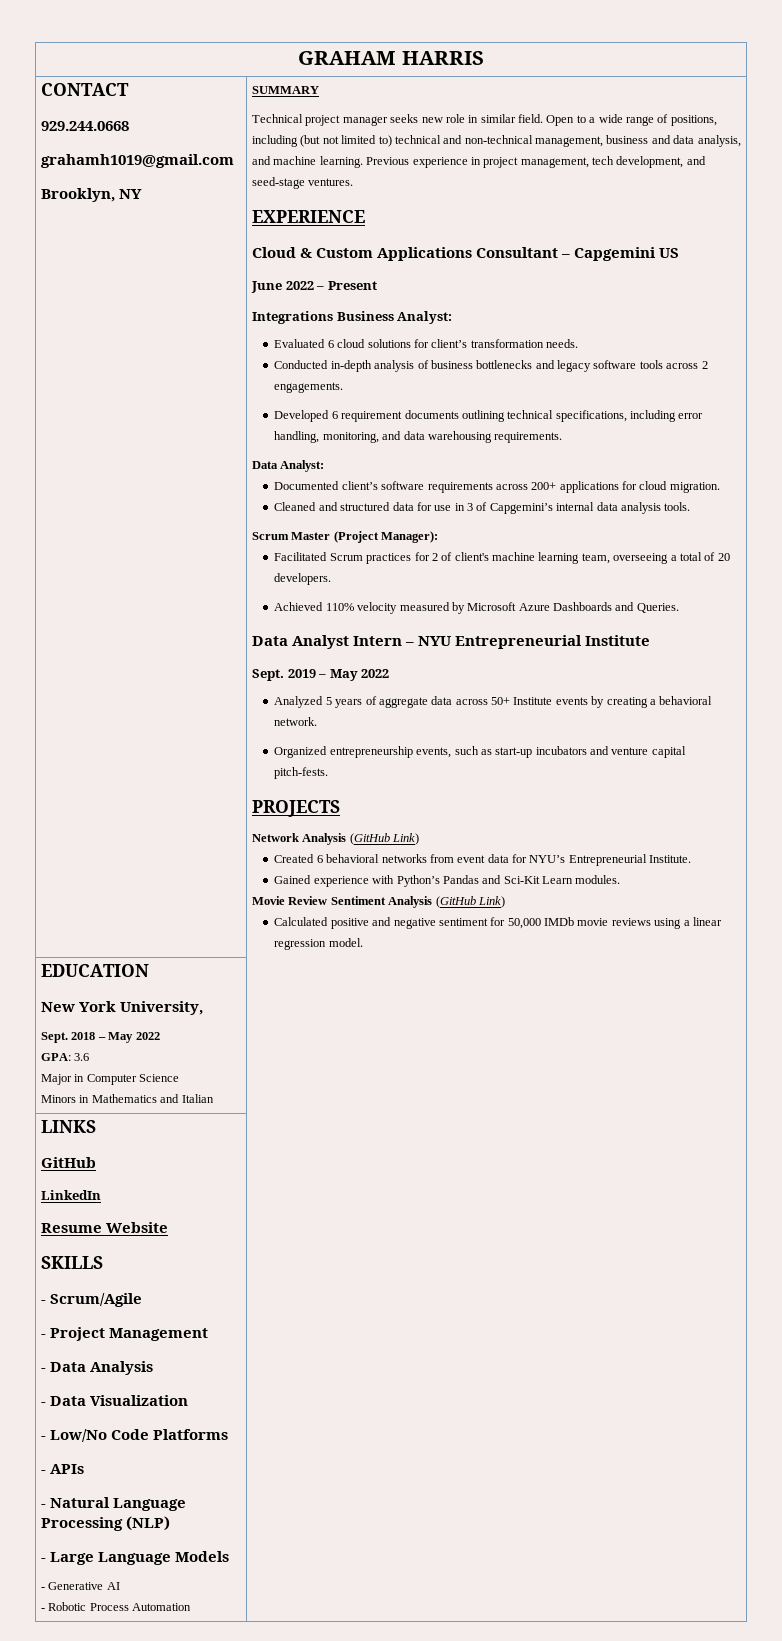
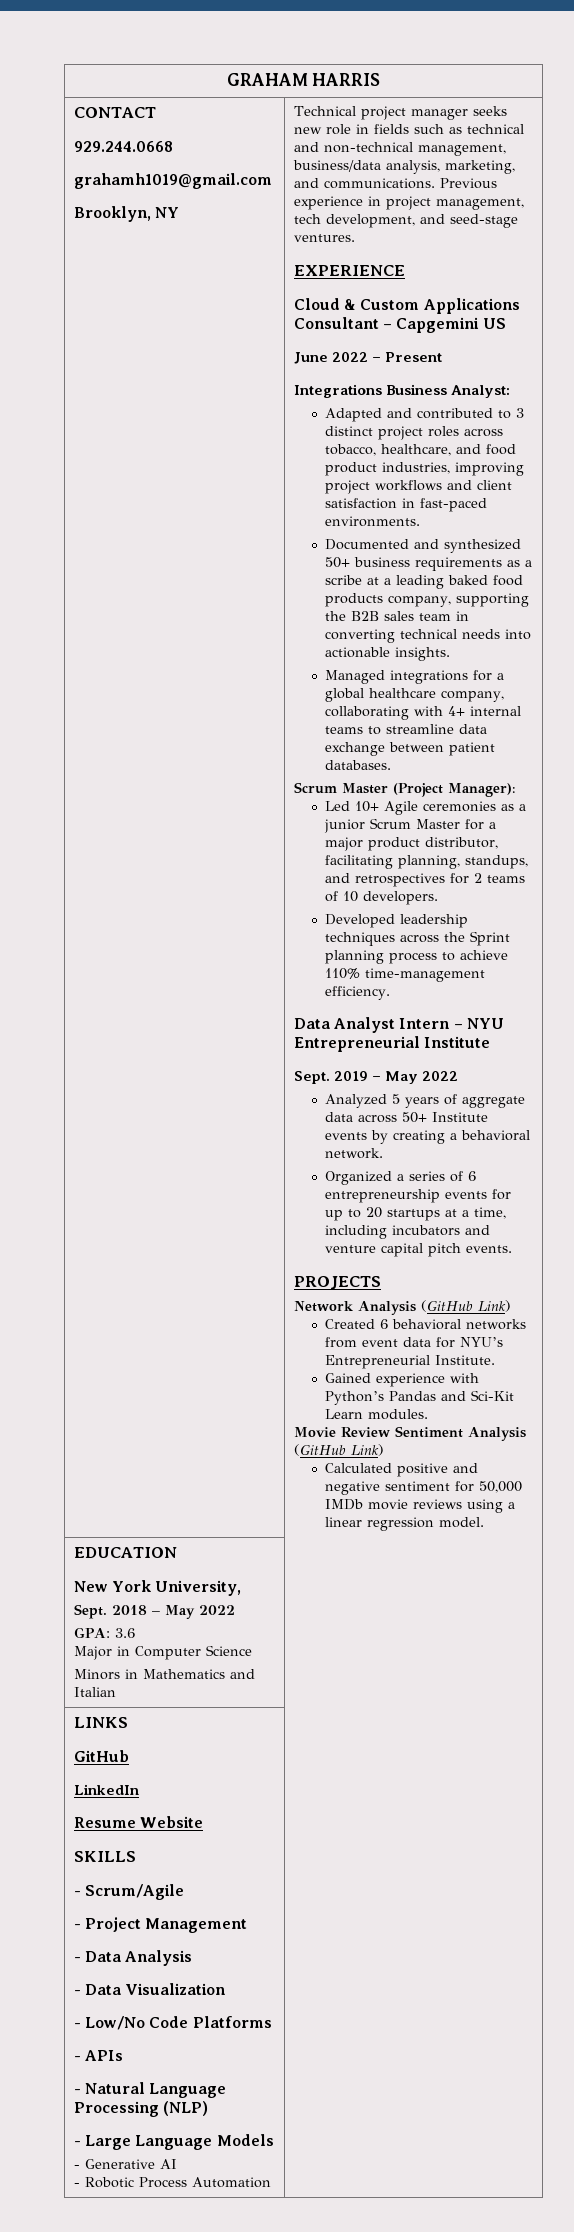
[252,86,320,94] SUMMARY // -> (179, 212) none
[480,114,717,126] [252,135,741,147] [252,156,363,168] similar field. Open to a wide range of positions, including (but not limited to) technical and non-technical management, business and data analysis, and machine learning. -> [373,124,524,134] [293,142,506,156] [292,160,515,174] [293,178,435,189] fields such as technical and non-technical management, business/data analysis, marketing, and communications.
[274,339,579,348] [274,360,708,372] [274,382,344,393] [274,410,704,422] [274,431,563,443] [252,460,325,472] [274,481,720,493] [274,502,691,514] [252,531,439,543] [274,552,730,564] [274,573,332,585] [274,602,679,614] Evaluated 6 cloud solutions for client’s transformation needs. // Conducted in-depth analysis of business bottlenecks and legacy software tools across 2 engagements. // Developed 6 requirement documents outlining technical specifications, including error handling, monitoring, and data warehousing requirements. // Data Analyst: // Documented client’s software requirements across 200+ applications for cloud migration. // Cleaned and structured data for use in 3 of Capgemini’s internal data analysis tools. // Scrum Master (Project Manager): // Facilitated Scrum practices for 2 of client's machine learning team, overseeing a total of 20 developers. // Achieved 110% velocity measured by Microsoft Azure Dashboards and Queries. -> [324,408,524,422] [324,426,503,440] [324,444,516,456] [324,462,524,476] [324,480,512,494] [324,498,487,512] [324,516,420,527] [324,539,521,553] [324,557,532,571] [324,575,523,589] [324,593,529,607] [324,611,469,621] [324,629,531,643] [324,647,450,661] [324,670,504,684] [324,688,504,702] [324,706,521,720] [324,724,487,735] [324,742,495,756] [324,760,391,770] [293,782,516,797] [324,801,526,815] [323,818,496,833] [324,837,498,851] [324,855,528,869] [324,873,525,887] [324,891,438,905] [324,914,468,928] [324,931,510,946] [324,950,508,964] [324,968,485,982] [324,986,390,1000] Adapted and contributed to 3 distinct project roles across tobacco, healthcare, and food product industries, improving project workflows and client satisfaction in fast-paced environments. // Documented and synthesized 50+ business requirements as a scribe at a leading baked food products company, supporting the B2B sales team in converting technical needs into actionable insights. // Managed integrations for a global healthcare company, collaborating with 4+ internal teams to streamline data exchange between patient databases. // Scrum Master (Project Manager): // Led 10+ Agile ceremonies as a junior Scrum Master for a major product distributor, facilitating planning, standups, and retrospectives for 2 teams of 10 developers. // Developed leadership techniques across the Sprint planning process to achieve 110% time-management efficiency.
[329,746,533,758] entrepreneurship events, such as start-up -> [396,1171,476,1182] [324,1189,511,1203] [324,1207,506,1221] [324,1225,387,1239] a series of 6 entrepreneurship events for up to 20 startups at a time, including
[274,767,329,779] pitch-fests. -> [427,1243,512,1257] pitch events.

